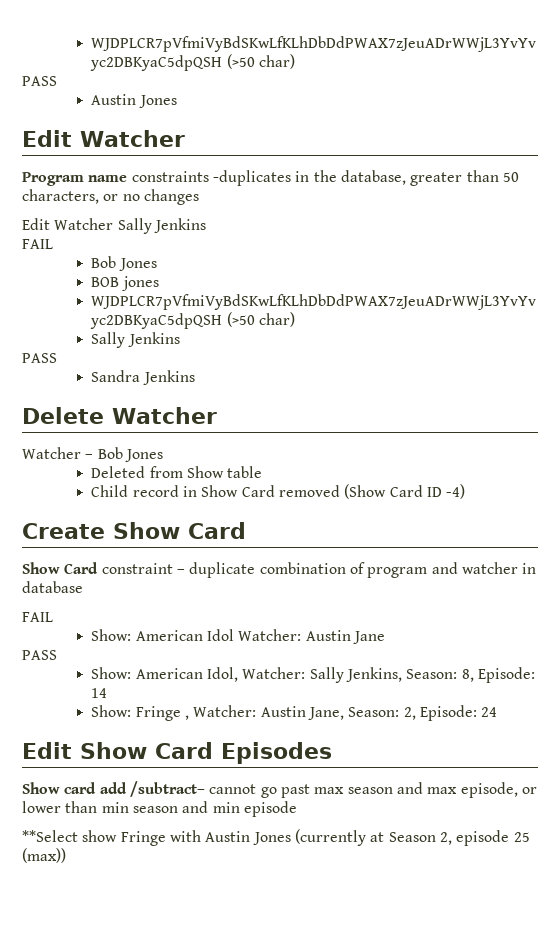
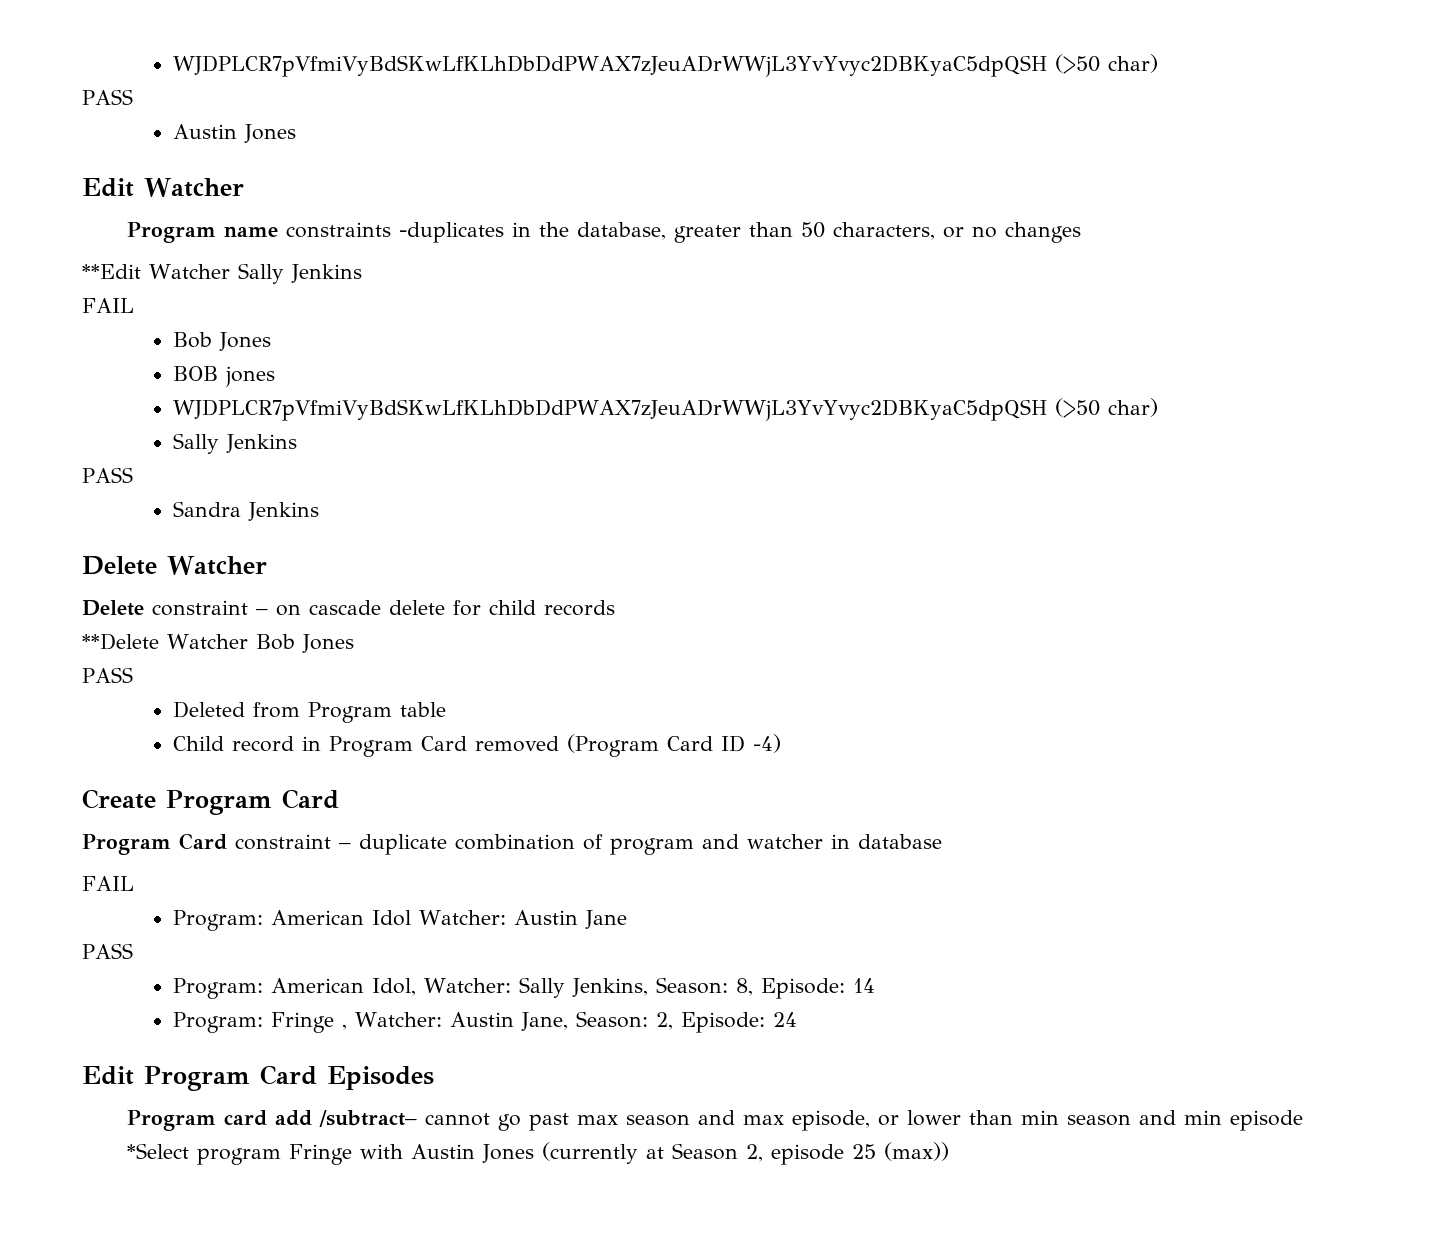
[22,218,50,230] Edit -> [82,264,141,279] **Edit
[22,447,163,462] Watcher – Bob Jones -> [82,600,615,616] [82,633,354,653] [82,667,133,683] Delete constraint – on cascade delete for child records // **Delete Watcher Bob Jones // PASS
[187,466,225,478] Show -> [308,702,393,723] Program
[201,485,239,497] Show -> [329,736,414,757] Program
[344,484,387,499] (Show -> [567,734,660,757] (Program
[113,522,180,539] Show -> [166,790,272,815] Program
[22,562,60,574] Show -> [82,834,171,855] Program
[91,629,132,641] Show: -> [173,910,264,931] Program:
[91,667,132,679] Show: -> [173,978,264,999] Program:
[91,705,132,717] Show: -> [173,1012,264,1033] Program:
[80,742,147,759] Show -> [144,1066,250,1091] Program
[22,782,60,794] Show -> [127,1110,217,1131] Program
[22,830,118,842] **Select show -> [127,1143,282,1165] *Select program

